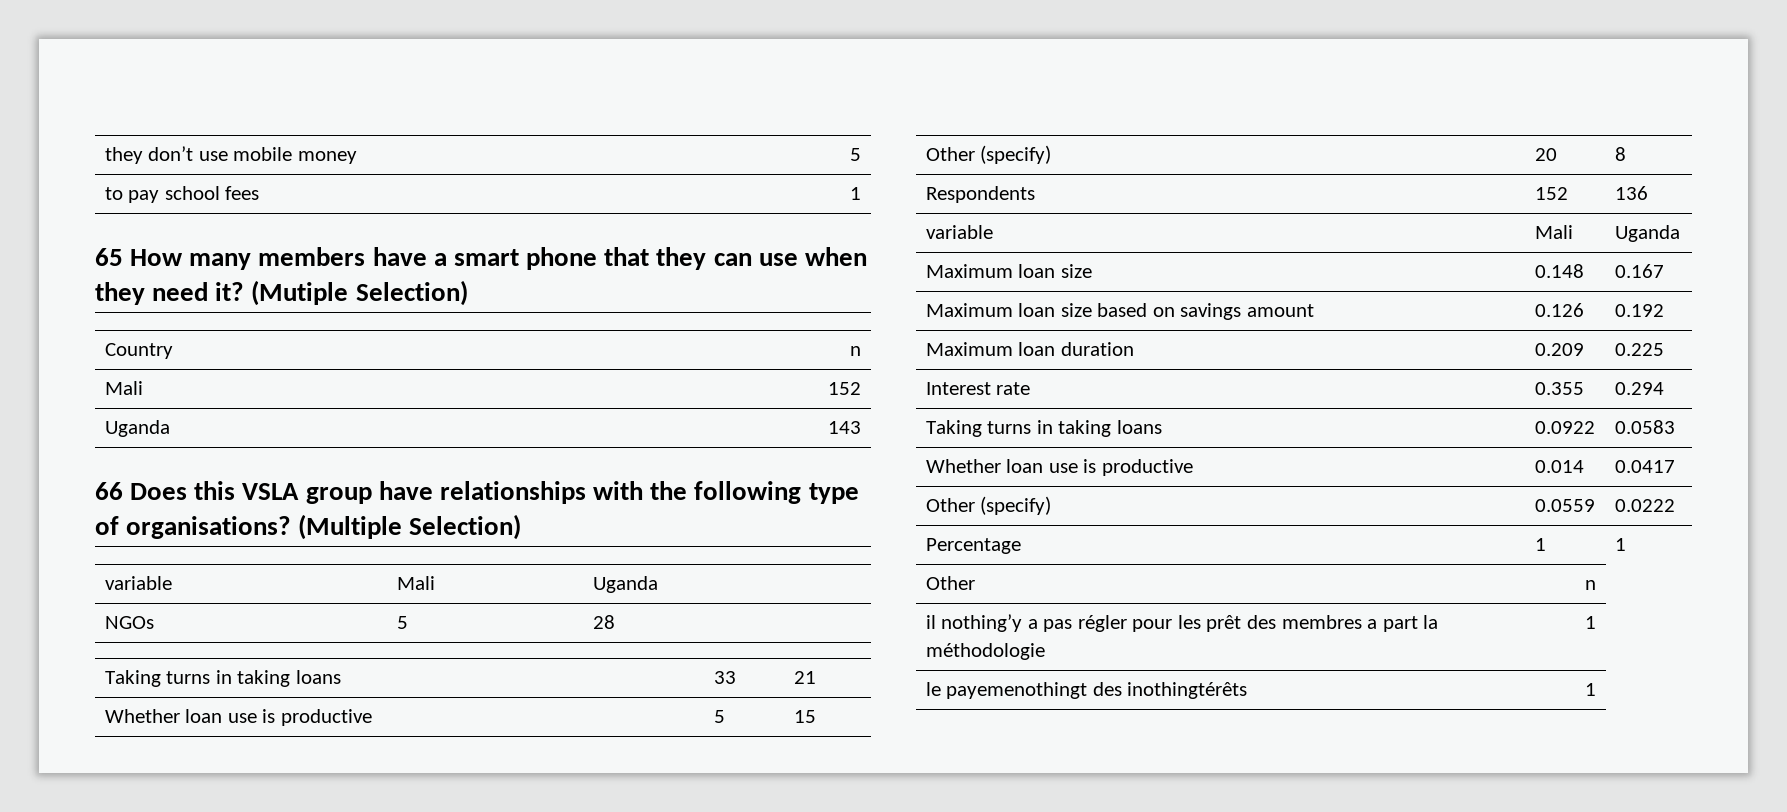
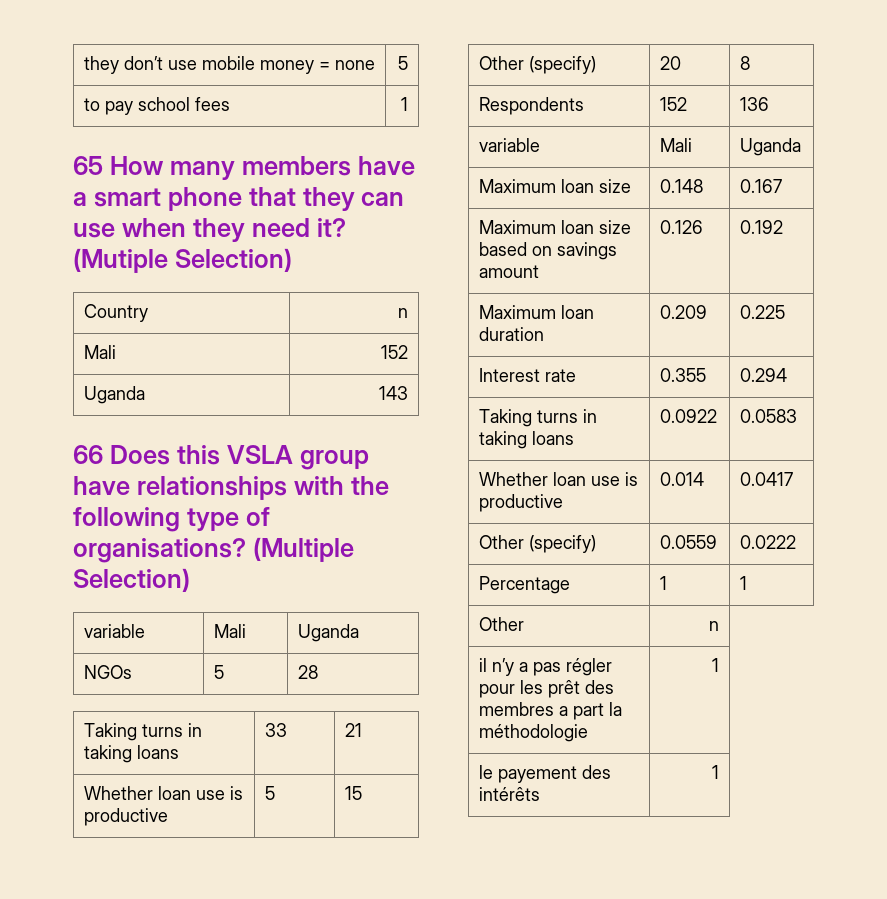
(357, 157) none -> [318,60,375,70] = none
[941,614,1023,632] nothing’y -> [491,658,514,676] n’y
[946,682,1248,699] payemenothingt des inothingtérêts -> [497,765,611,783] [478,787,540,801] payement des intérêts

